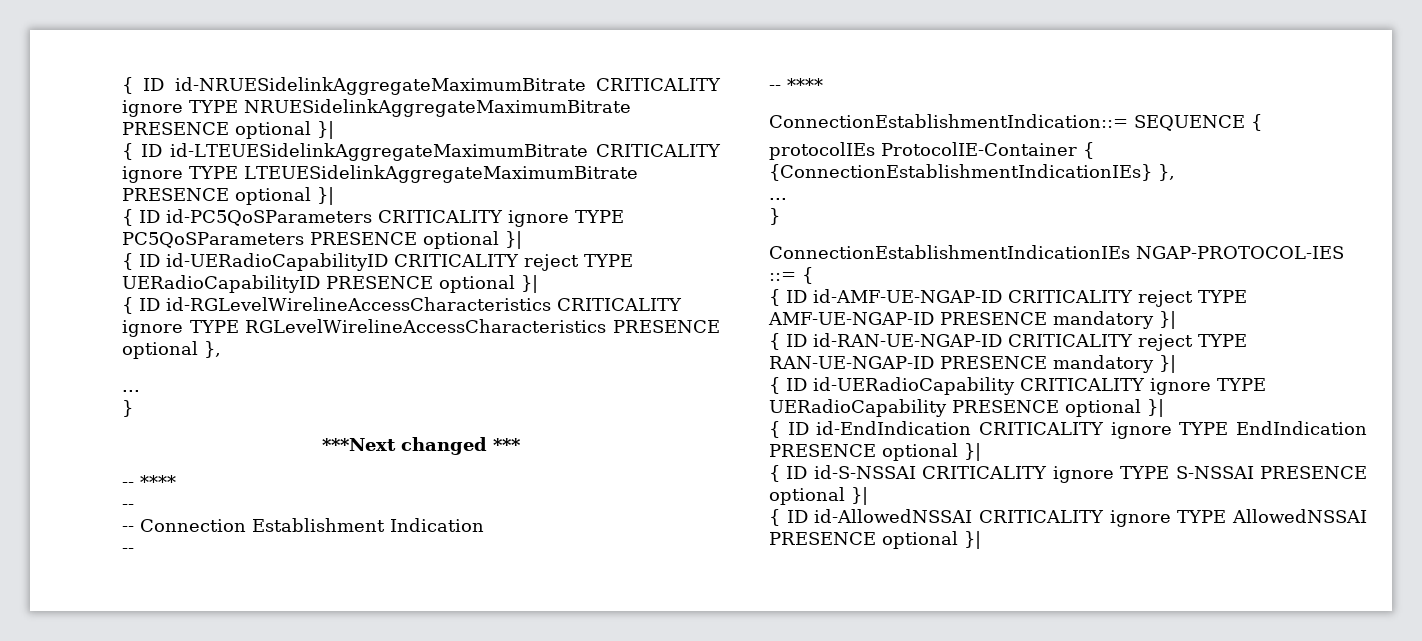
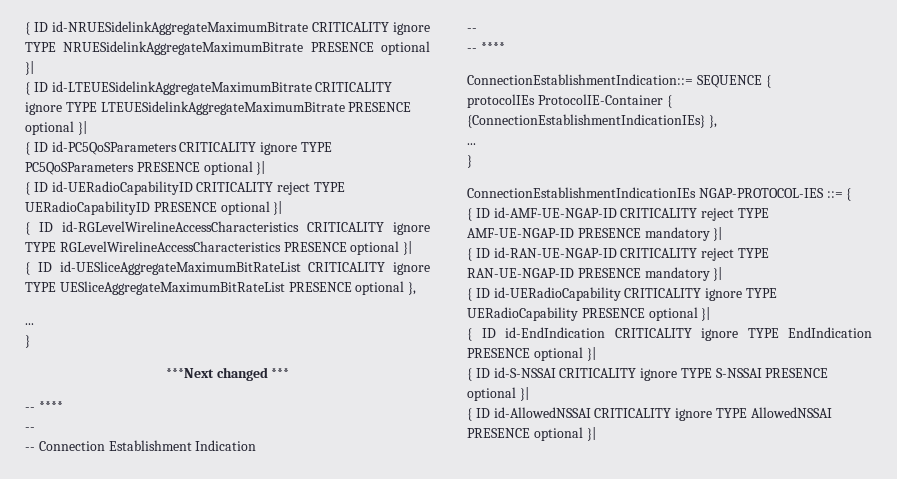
(198, 350) none -> [403,241,413,255] [25,261,430,275] [25,281,405,295] }| // { ID id-UESliceAggregateMaximumBitRateList CRITICALITY ignore TYPE UESliceAggregateMaximumBitRateList PRESENCE optional

